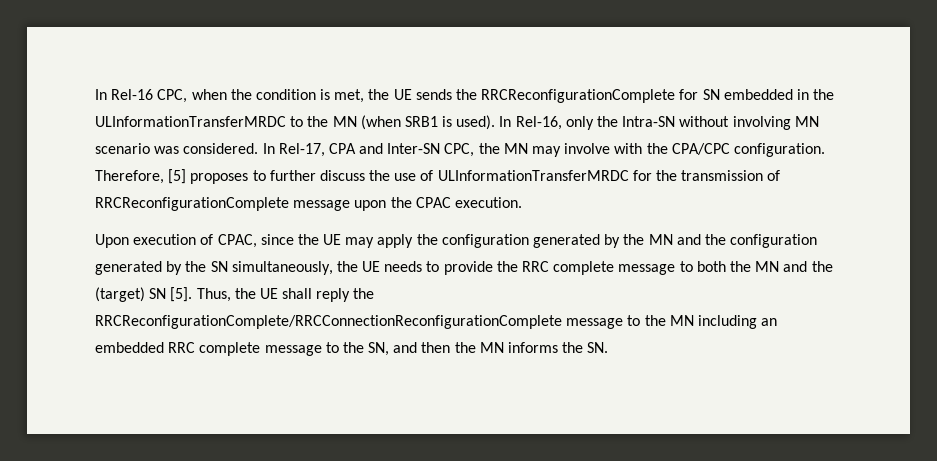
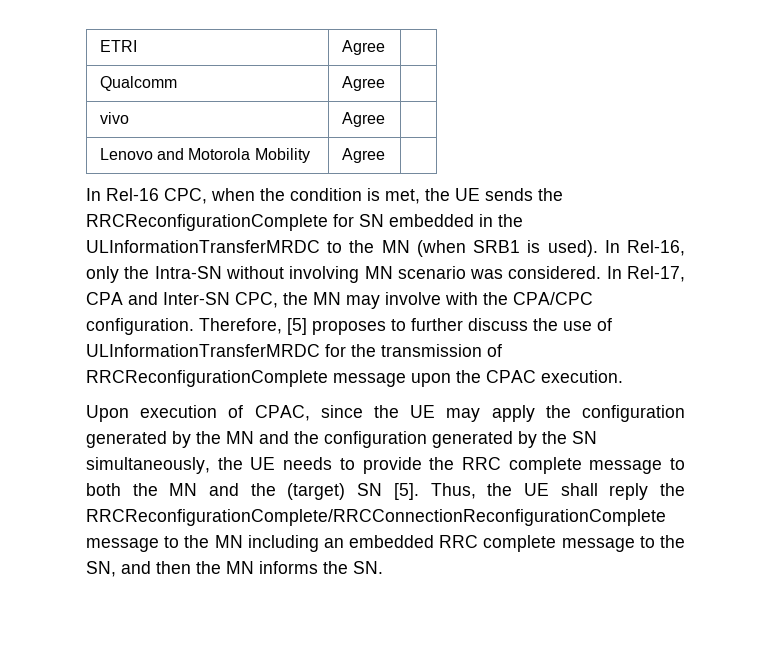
(95, 94) none -> [99,40,137,52] [341,40,385,55] [99,76,177,91] [341,76,385,91] [99,112,129,124] [341,112,385,127] [99,148,310,163] [341,148,385,163] ETRI | Agree | // Qualcomm | Agree | // vivo | Agree | // Lenovo and Motorola Mobility | Agree | //

